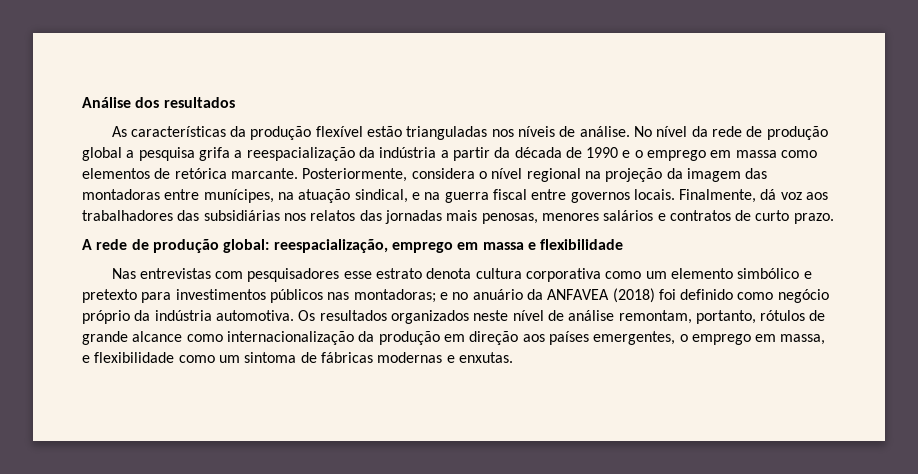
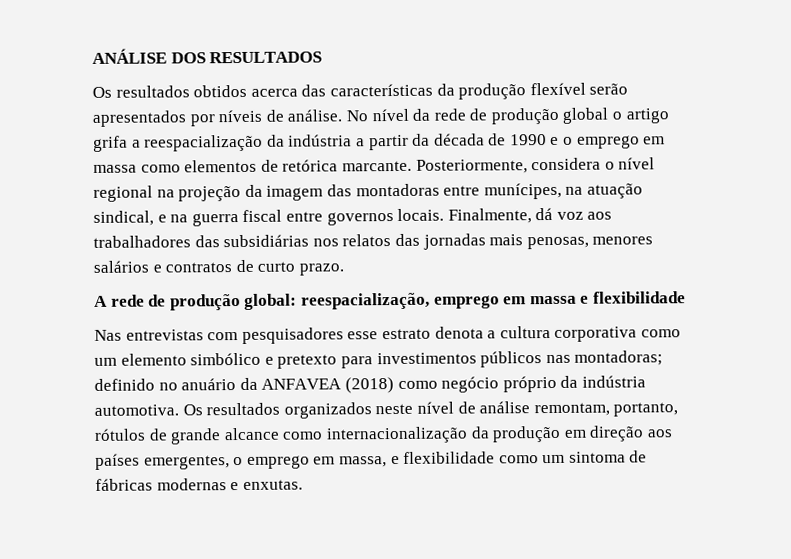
[82,97,235,108] [111,126,127,137] Análise dos resultados // As -> [92,48,323,64] [92,84,327,98] ANÁLISE DOS RESULTADOS // Os resultados obtidos acerca das
[367,126,514,140] estão trianguladas nos -> [589,83,629,95] [92,110,216,127] serão apresentados por
[126,147,195,161] a pesquisa -> [612,108,669,124] o artigo
(472, 273) none -> [487,330,497,339] a
[439,292,448,300] e -> [94,378,155,391] definido
[658,289,734,300] foi definido -> (394, 385) none

